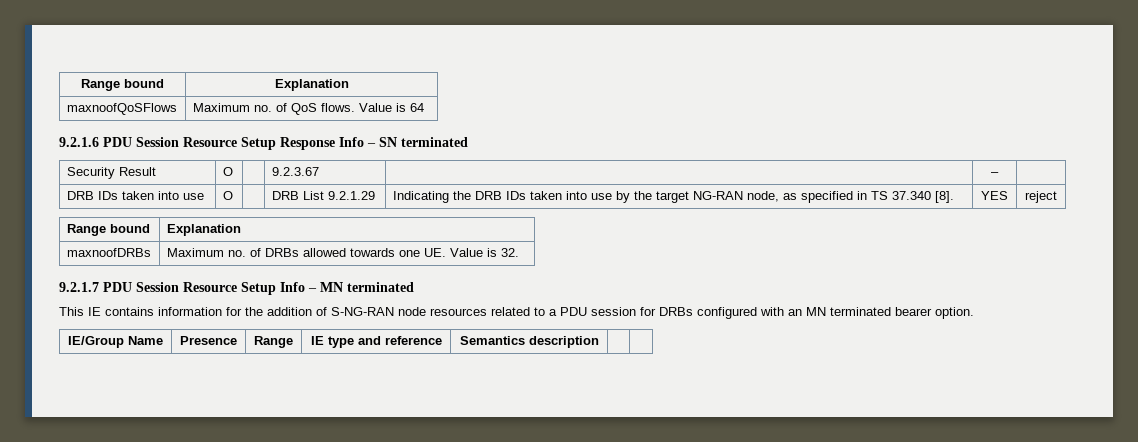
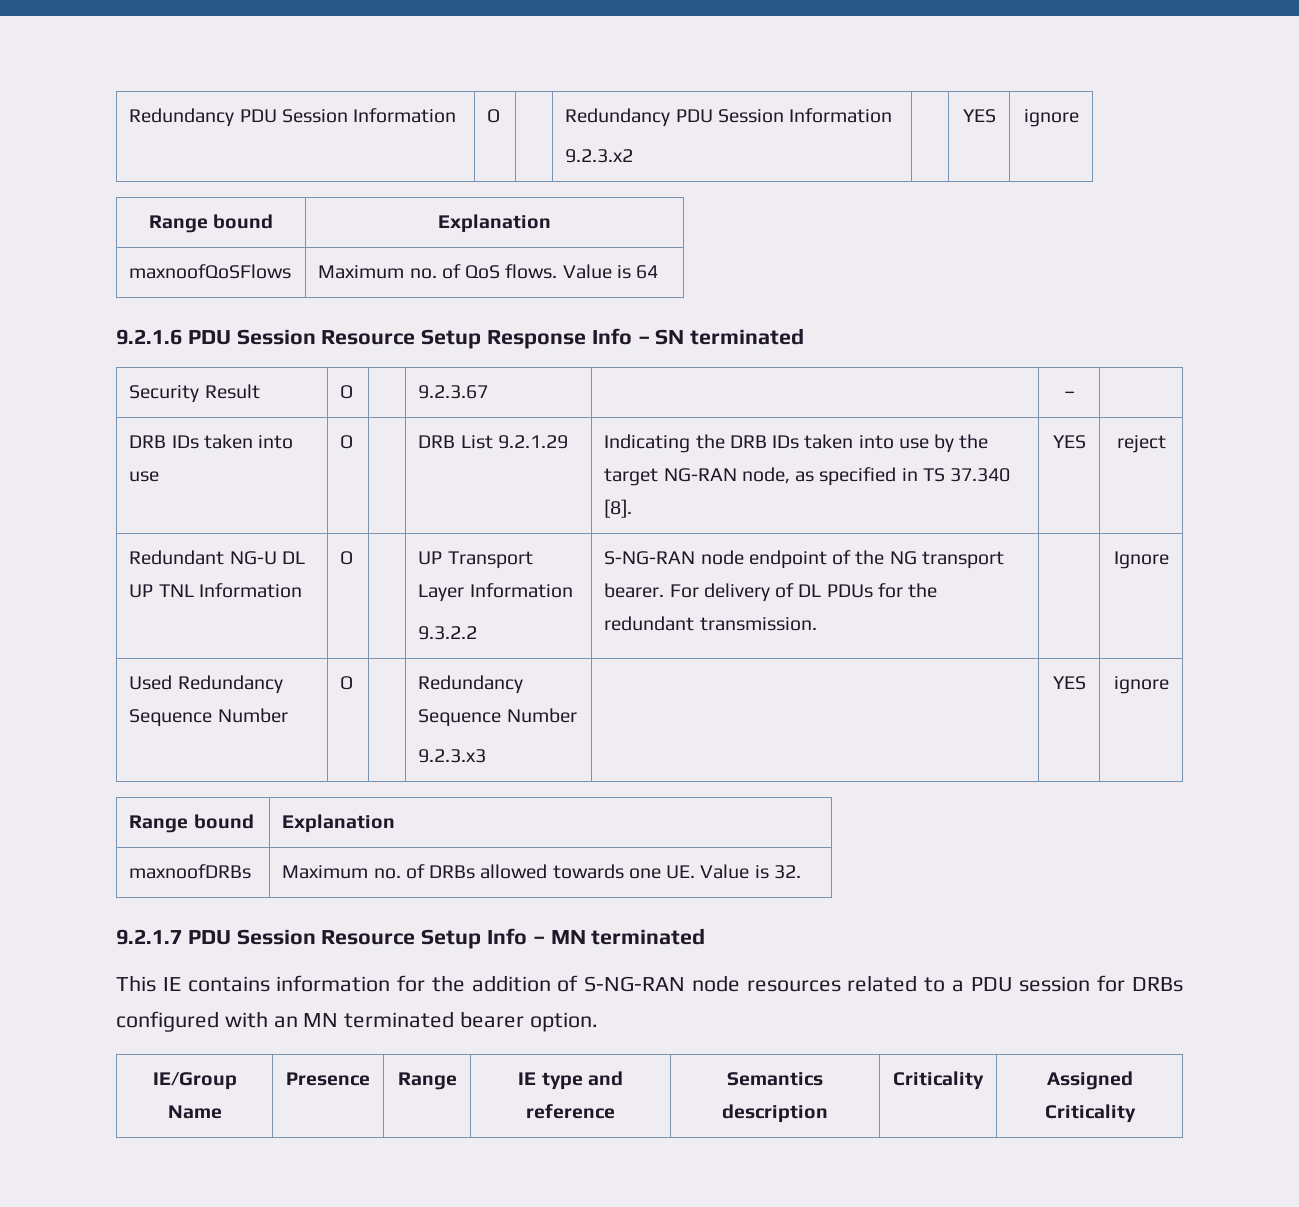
(81, 85) none -> [129,108,457,127] [487,109,501,123] [565,108,893,127] [565,149,634,163] [962,109,996,123] [1023,109,1079,127] Redundancy PDU Session Information | O | | Redundancy PDU Session Information // 9.2.3.x2 | | YES | ignore //
(1057, 197) none -> [129,550,305,565] [129,583,302,598] [340,551,354,565] [418,551,533,569] [418,583,573,602] [418,626,478,640] [604,550,1004,569] [604,583,938,602] [604,616,817,631] [1113,551,1169,569] [129,675,283,694] [129,708,288,727] [340,676,354,690] [418,675,524,694] [418,708,577,727] [418,749,487,763] [1052,676,1086,690] [1113,676,1169,694] // Redundant NG-U DL UP TNL Information | O | | UP Transport Layer Information // 9.3.2.2 | S-NG-RAN node endpoint of the NG transport bearer. For delivery of DL PDUs for the redundant transmission. | | Ignore // Used Redundancy Sequence Number | O | | Redundancy Sequence Number // 9.2.3.x3 | | YES | ignore
(599, 342) | -> [893,1071,984,1090] [1046,1071,1133,1090] [1044,1104,1136,1123] Criticality | Assigned Criticality

